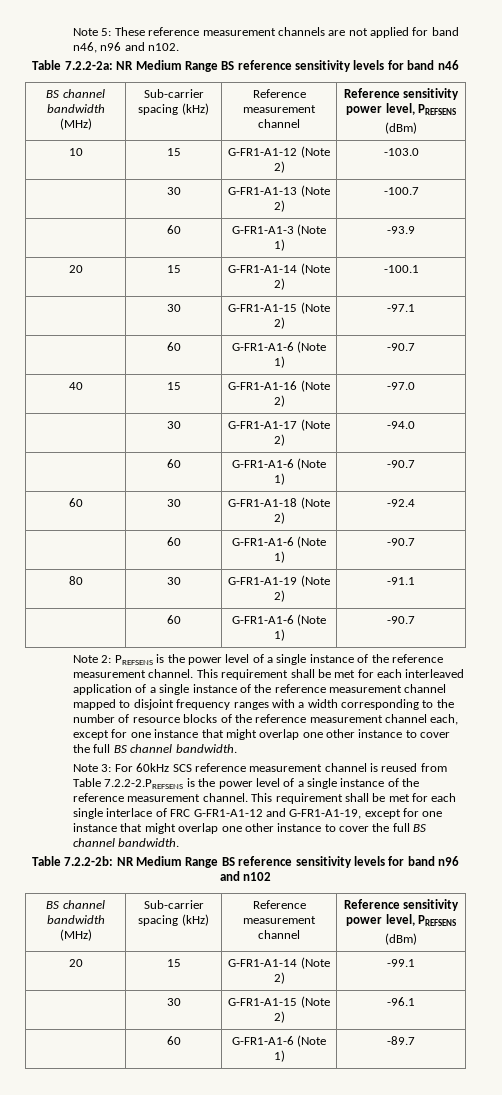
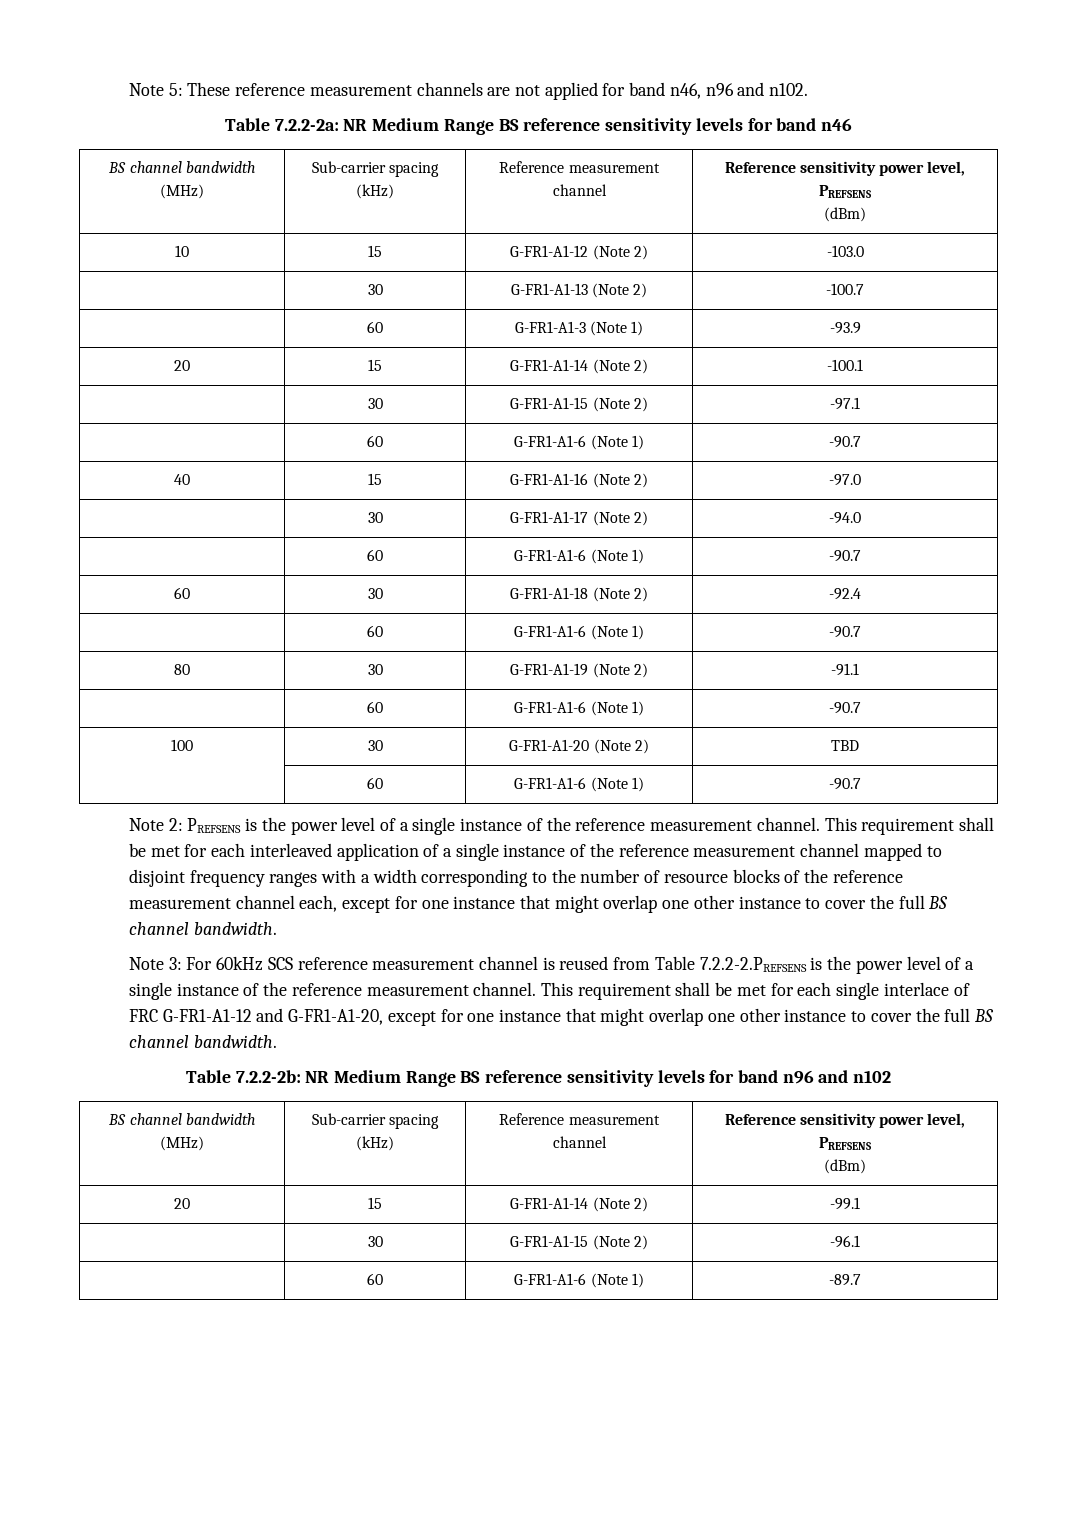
(415, 620) none -> [171,739,193,751] [367,740,383,751] [509,739,649,754] [831,740,860,751] [367,777,383,789] [514,777,644,792] [829,778,862,790] // 100 | 30 | G-FR1-A1-20 (Note 2) | TBD // | 60 | G-FR1-A1-6 (Note 1) | -90.7
[289,809,362,819] G-FR1-A1-19, -> [288,1009,384,1025] G-FR1-A1-20,

